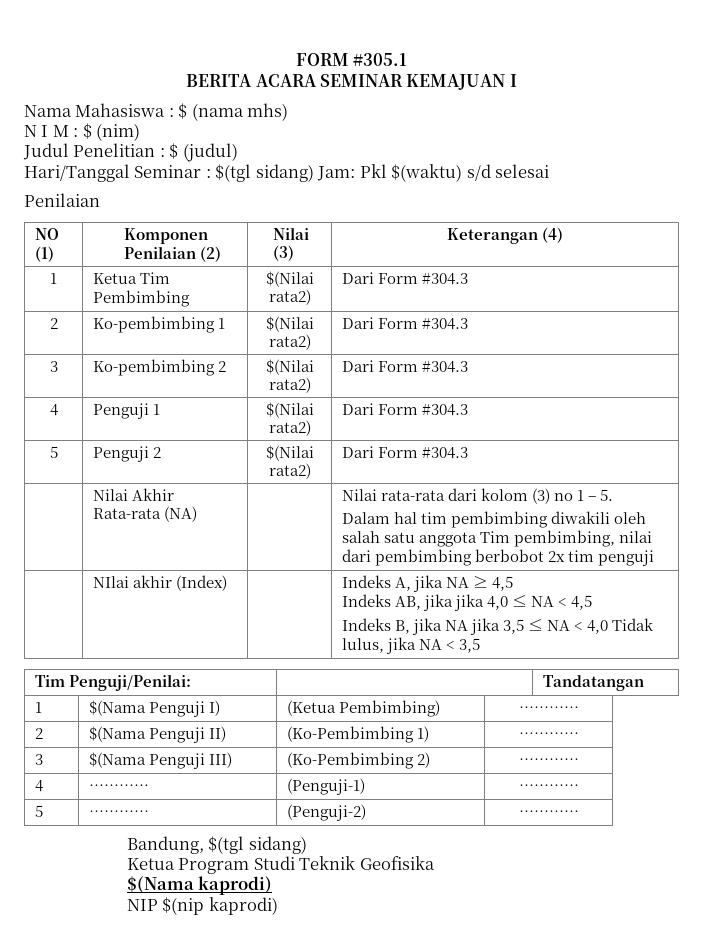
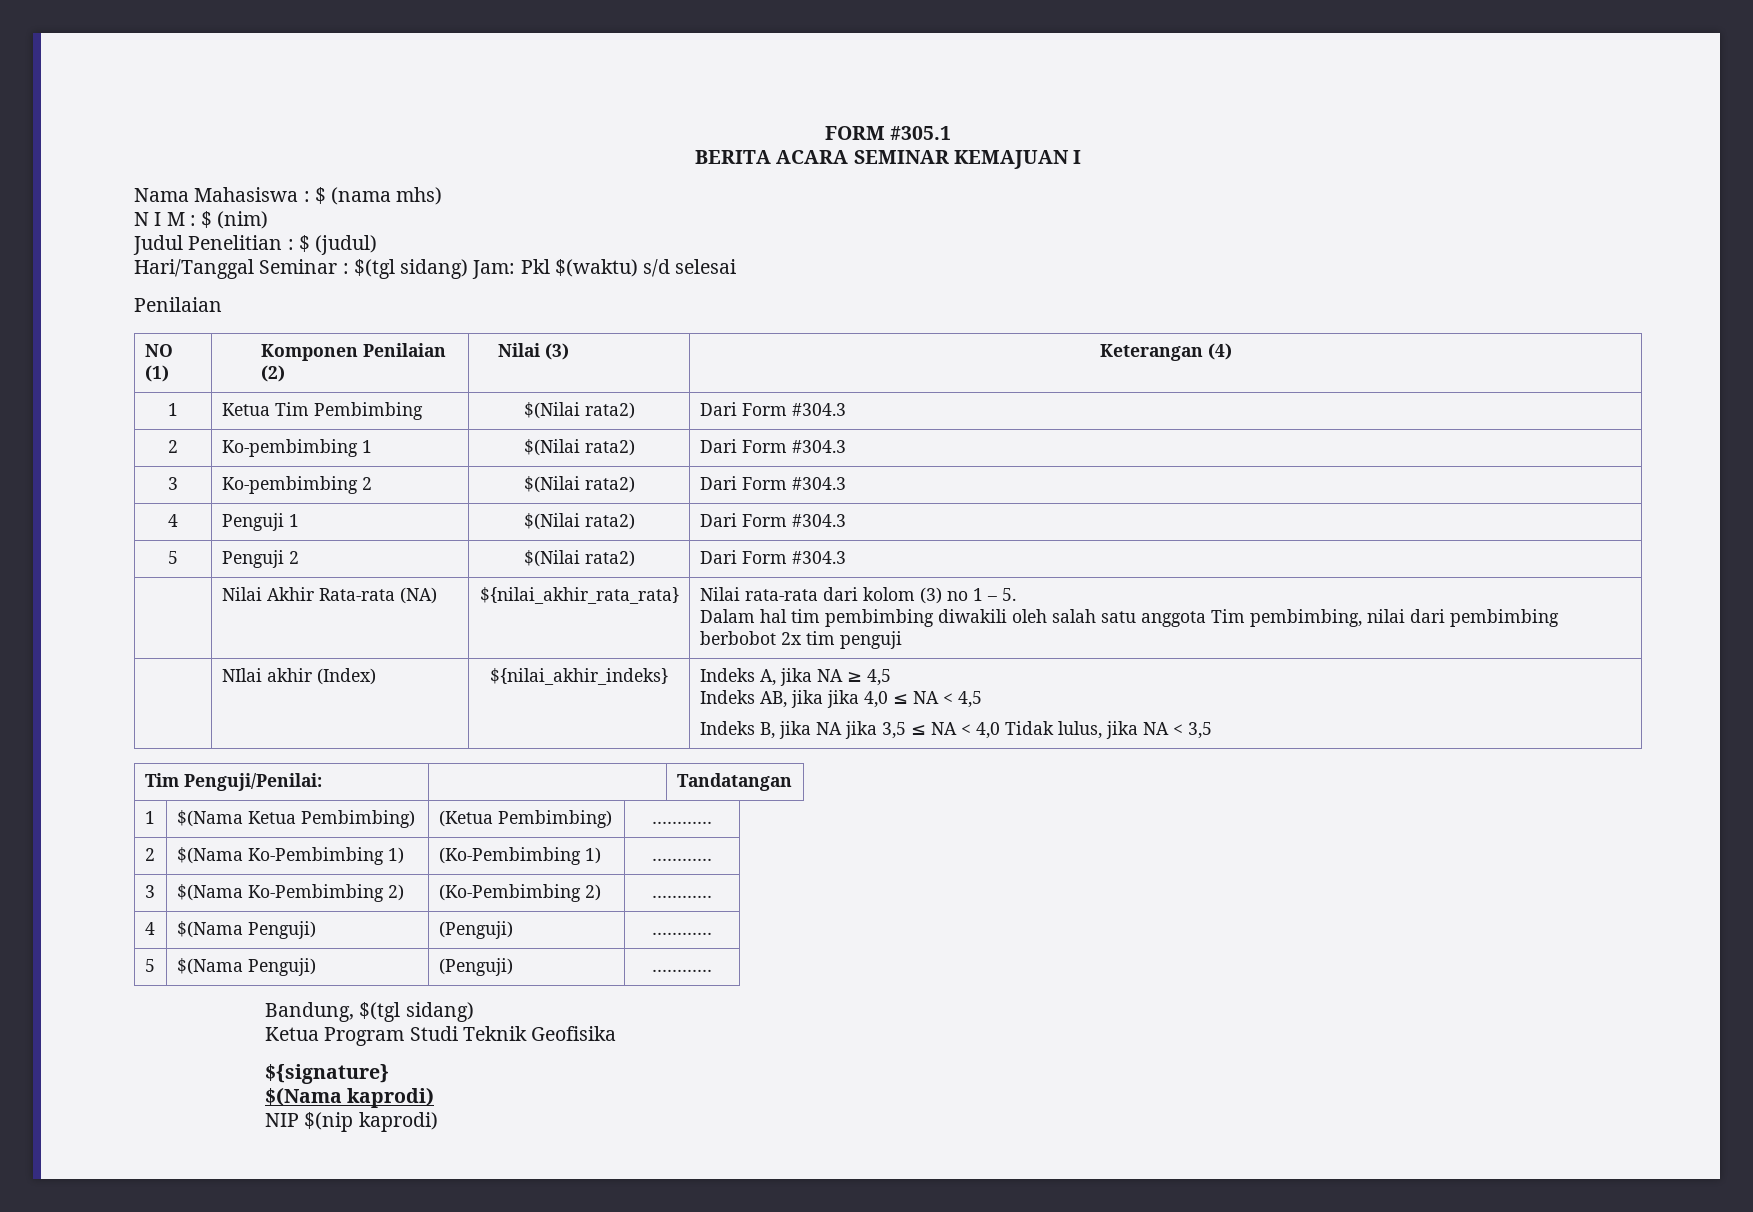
(197, 514) none -> [479,587,679,604] ${nilai_akhir_rata_rata}
(227, 583) none -> [490,668,668,685] ${nilai_akhir_indeks}
[148,700,220,717] Penguji I) -> [247,810,415,828] Ketua Pembimbing)
[148,726,226,743] Penguji II) -> [247,847,404,865] Ko-Pembimbing 1)
[148,752,232,769] Penguji III) -> [247,884,404,902] Ko-Pembimbing 2)
[88,784,149,791] [286,778,365,795] ………… | (Penguji-1) -> [176,921,316,939] [438,921,513,939] $(Nama Penguji) | (Penguji)
[88,810,149,817] [286,804,366,821] ………… | (Penguji-2) -> [176,958,316,976] [438,958,513,976] $(Nama Penguji) | (Penguji)
(435, 863) none -> [265,1064,390,1084] // ${signature}

